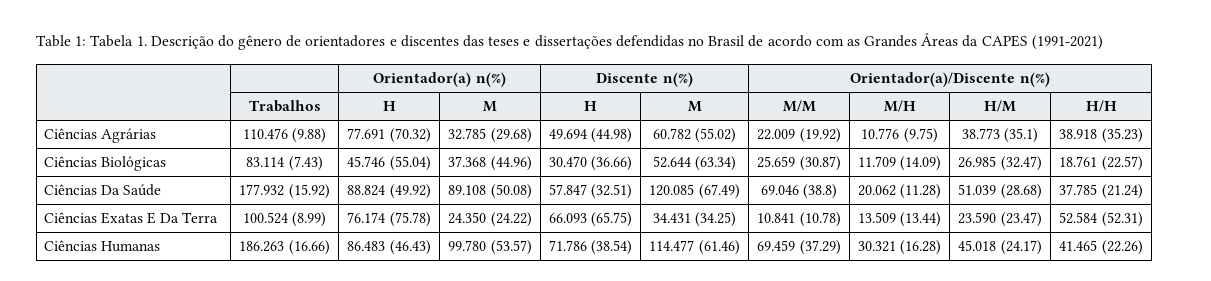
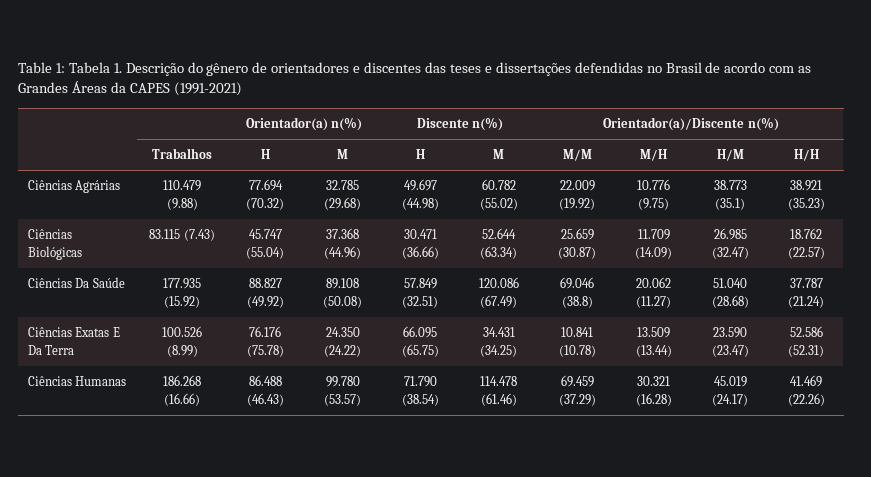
[242,128,288,139] 110.476 -> [163,180,201,191] 110.479
[347,128,386,139] 77.691 -> [248,179,283,191] 77.694
[548,129,587,139] 49.694 -> [403,179,437,191] 49.697
[1059,129,1098,139] 38.918 -> [790,180,822,191] 38.921
[246,157,285,167] 83.114 -> [149,229,181,239] 83.115
[347,156,386,167] 45.746 -> [248,229,282,239] 45.747
[548,156,587,167] 30.470 -> [403,229,437,239] 30.471
[1059,156,1098,167] 18.761 -> [790,228,822,239] 18.762
[239,184,285,196] 177.932 -> [163,278,201,289] 177.935
[347,185,386,196] 88.824 -> [248,278,282,288] 88.827
[548,184,587,195] 57.847 -> [403,278,437,289] 57.849
[649,184,695,196] 120.085 -> [478,277,519,288] 120.086
[900,184,942,199] [958,184,997,195] (11.28) | 51.039 -> [636,296,671,308] [713,278,747,288] (11.27) | 51.040
[1059,184,1098,195] 37.785 -> [789,278,823,288] 37.787
[242,212,288,224] 100.524 -> [162,326,202,337] 100.526
[347,212,386,223] 76.174 -> [249,326,281,337] 76.176
[548,213,587,223] 66.093 -> [403,326,437,338] 66.095
[1059,212,1098,224] 52.584 -> [789,326,823,337] 52.586
[239,241,285,252] 186.263 -> [163,375,201,386] 186.268
[347,241,386,251] 86.483 -> [248,375,282,386] 86.488
[548,240,587,251] 71.786 -> [403,376,437,387] 71.790
[649,240,695,251] 114.477 -> [480,376,517,386] 114.478
[958,240,997,251] 45.018 -> [713,376,747,387] 45.019
[1059,240,1098,251] 41.465 -> [790,375,822,387] 41.469

